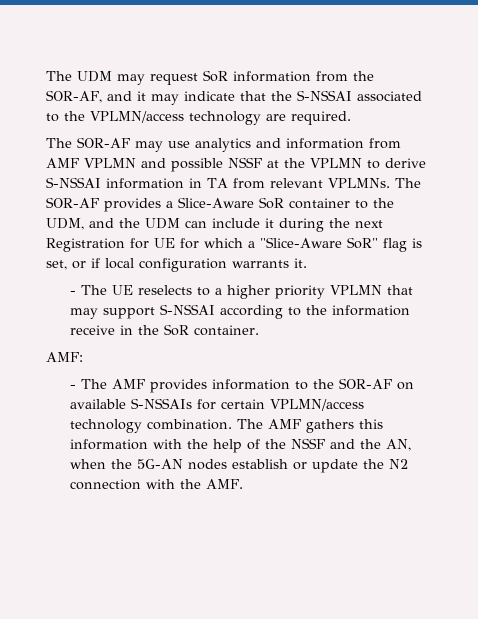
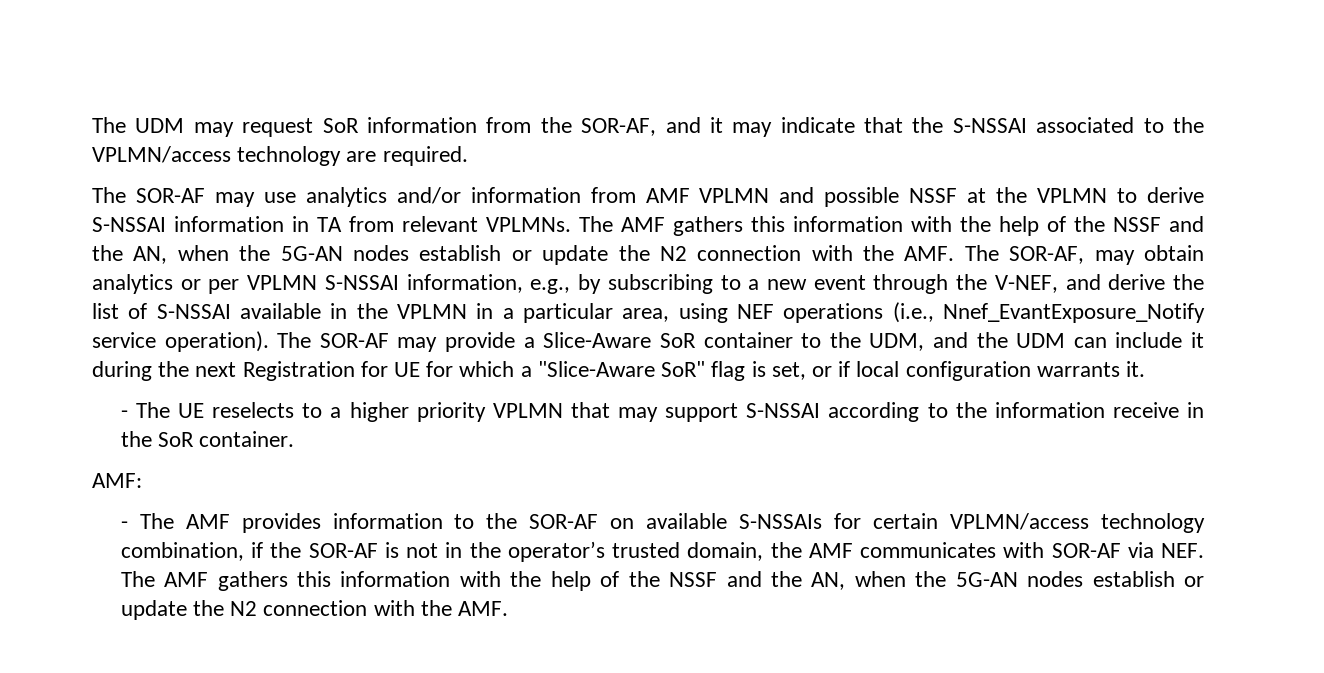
[256,138,281,148] and -> [396,187,461,204] and/or
[46,197,161,212] SOR-AF provides -> [621,216,1204,236] [92,245,1205,265] [92,274,1204,294] [92,302,1205,323] [92,331,516,352] AMF gathers this information with the help of the NSSF and the AN, when the 5G-AN nodes establish or update the N2 connection with the AMF. The SOR-AF, may obtain analytics or per VPLMN S-NSSAI information, e.g., by subscribing to a new event through the V-NEF, and derive the list of S-NSSAI available in the VPLMN in a particular area, using NEF operations (i.e., Nnef_EvantExposure_Notify service operation). The SOR-AF may provide
[147,419,233,430] combination. -> [120,541,1205,562] combination, if the SOR-AF is not in the operator’s trusted domain, the AMF communicates with SOR-AF via NEF.

